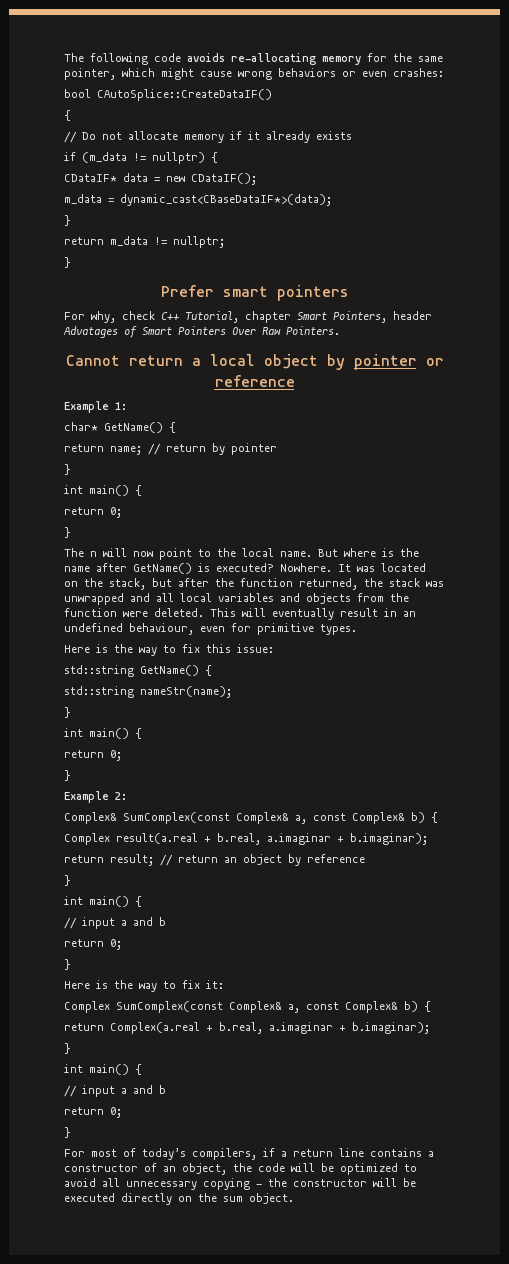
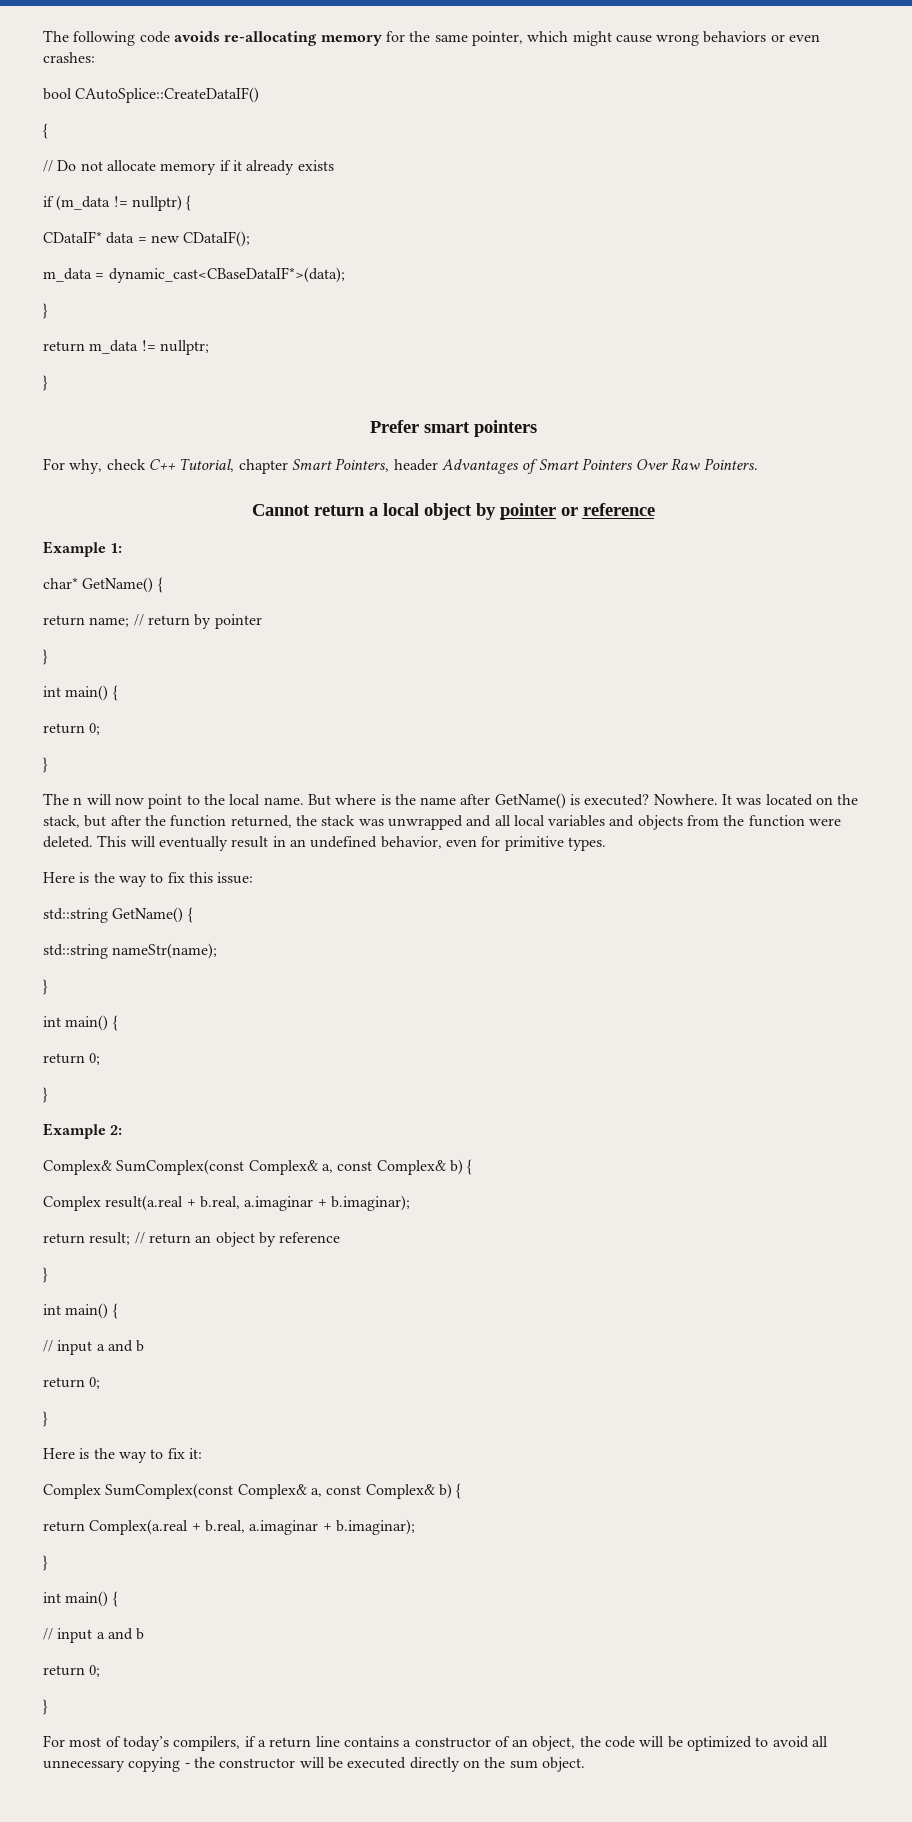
[63,326,118,338] Advatages -> [441,459,519,474] Advantages
[129,623,194,635] behaviour, -> [380,836,442,849] behavior,

